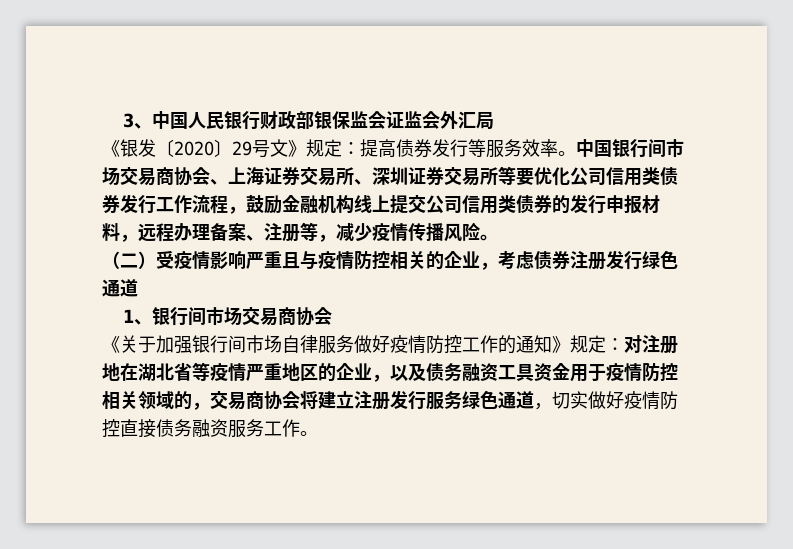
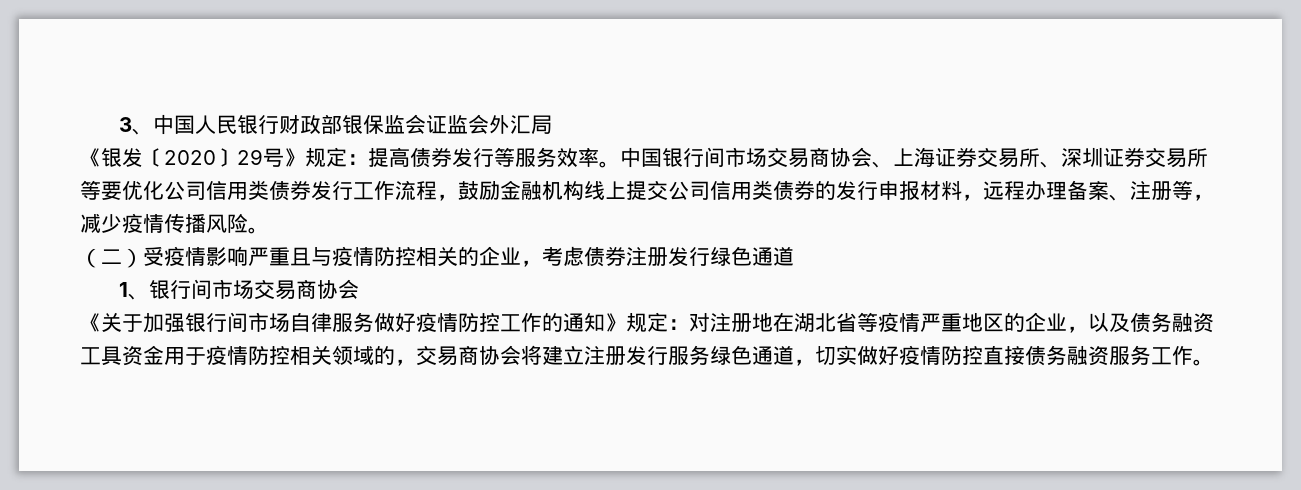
[270,139,288,157] 文 -> (284, 157) none

